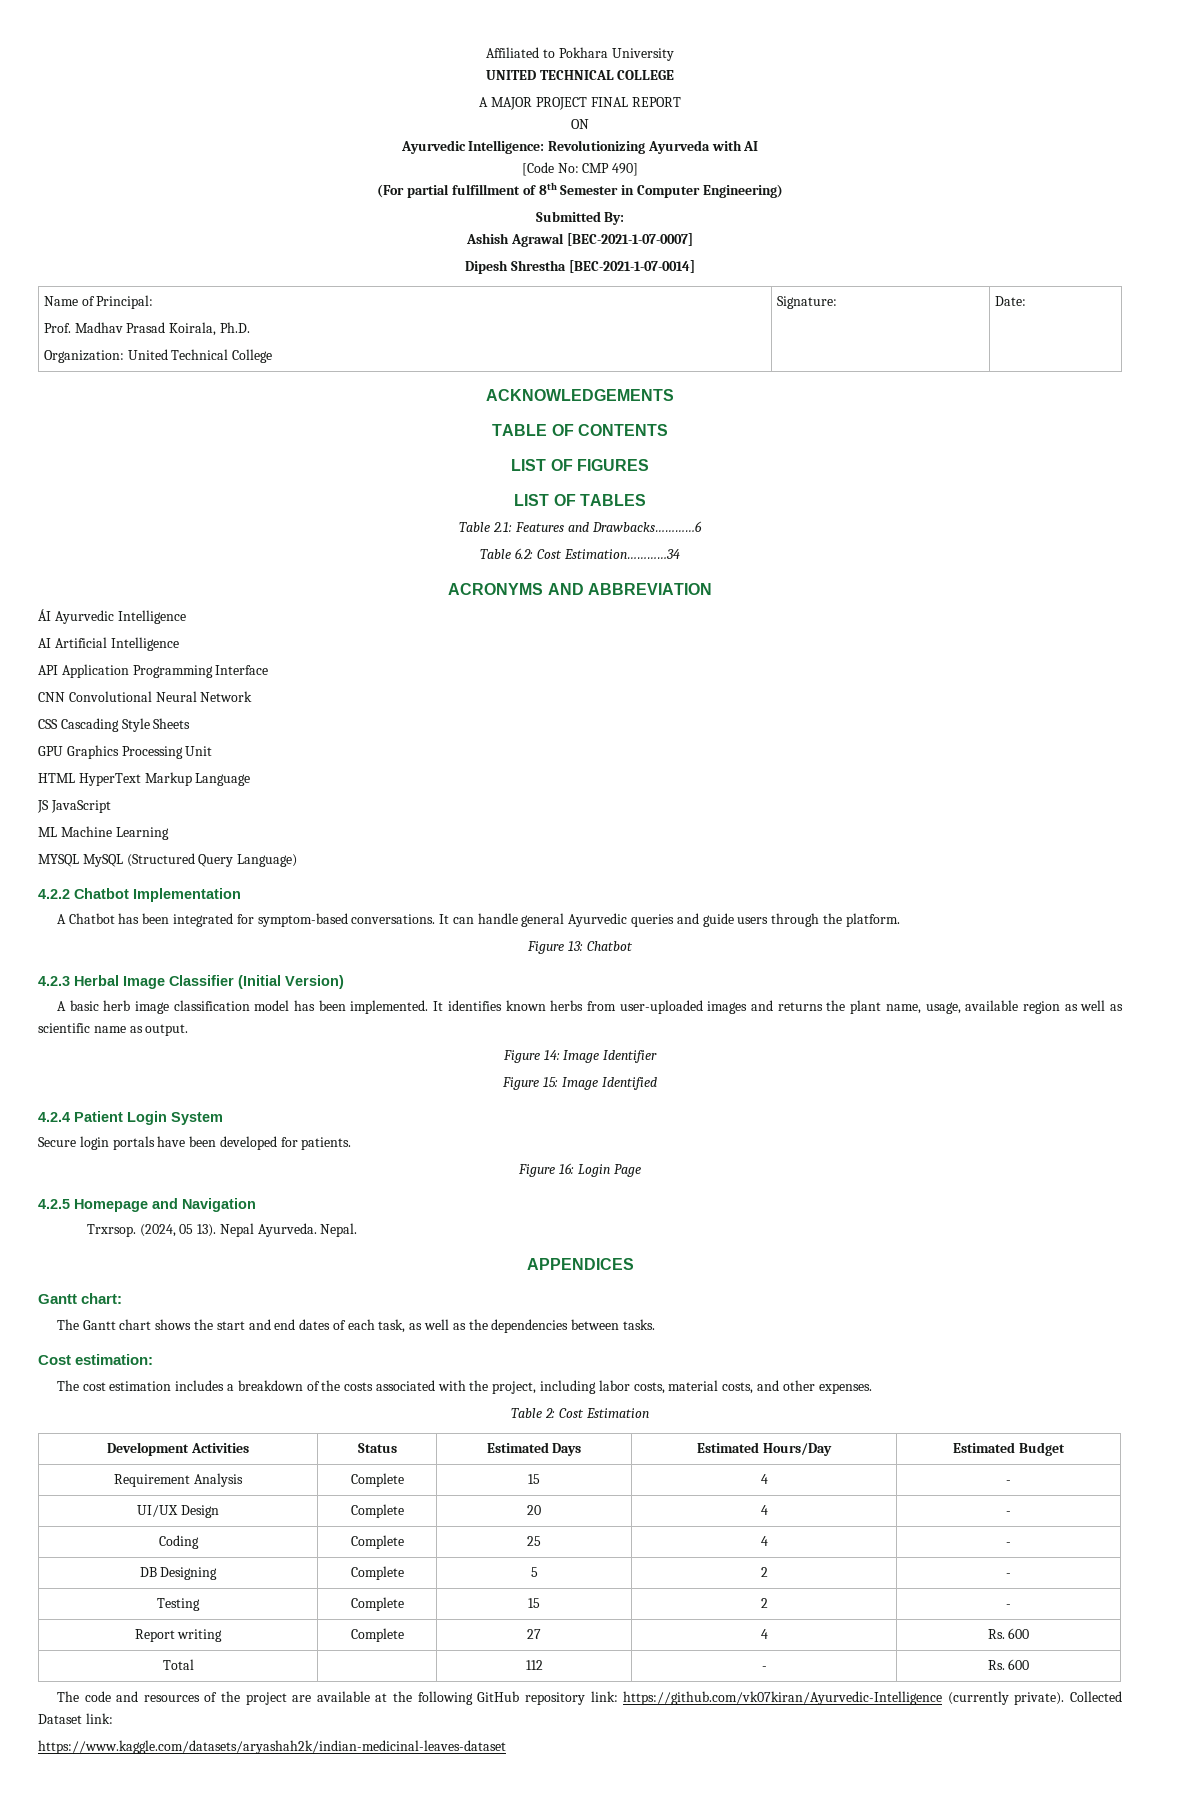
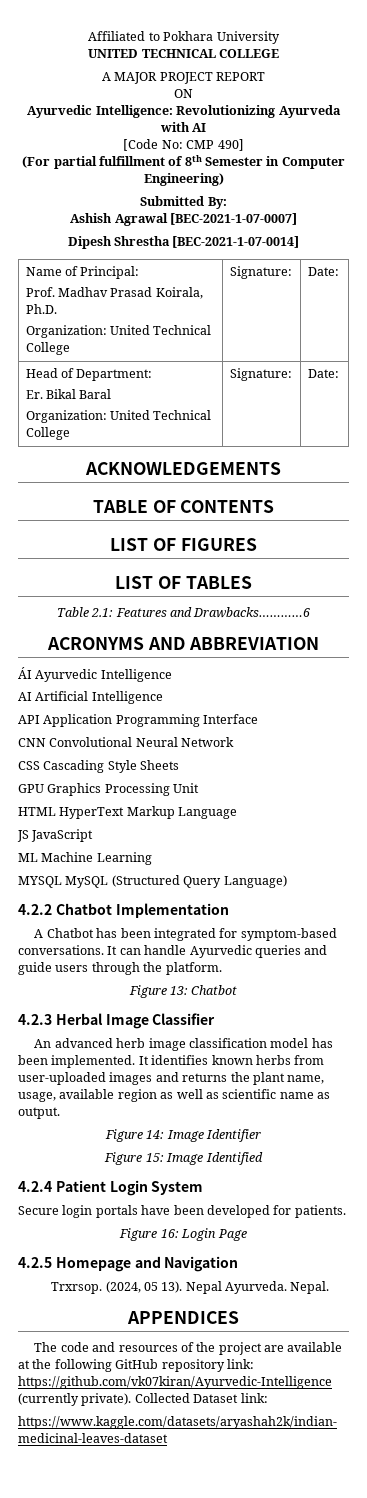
[590,97,628,107] FINAL -> (213, 78) none
(1026, 301) none -> [25,368,153,381] [25,389,112,399] [25,410,212,423] [25,427,70,440] [229,368,292,381] [307,369,339,378] // Head of Department: // Er. Bikal Baral // Organization: United Technical College | Signature: | Date:
[480,548,680,559] // Table 6.2: Cost Estimation…………34 -> (311, 612) none
[521,913,565,927] general -> (187, 950) none
[238,975,344,989] [56,1000,99,1011] (Initial Version) // A basic -> [34,1038,113,1048] // An advanced
[38,1293,123,1304] [56,1319,655,1333] [38,1354,154,1365] [56,1380,872,1394] [511,1408,649,1418] [107,1442,249,1456] [357,1443,397,1453] [486,1442,582,1456] [697,1442,832,1456] [953,1442,1065,1456] [114,1473,243,1487] [350,1473,404,1487] [528,1474,540,1484] [760,1474,768,1484] [1006,1480,1011,1484] [137,1505,219,1518] [350,1504,404,1518] [527,1505,541,1515] [760,1505,768,1515] [1006,1511,1011,1515] [158,1535,199,1549] [350,1535,404,1549] [527,1536,541,1546] [760,1536,768,1546] [1006,1542,1011,1546] [139,1567,218,1580] [350,1566,404,1580] [530,1567,538,1577] [760,1567,768,1577] [1006,1573,1011,1577] [157,1598,200,1611] [350,1597,404,1611] [528,1598,540,1608] [760,1598,768,1608] [1006,1604,1011,1608] [134,1629,223,1642] [350,1628,404,1642] [527,1629,541,1639] [760,1629,768,1639] [987,1628,1030,1639] [162,1659,194,1670] [525,1660,543,1670] [761,1666,767,1670] [987,1659,1030,1670] // Gantt chart: // The Gantt chart shows the start and end dates of each task, as well as the dependencies between tasks. // Cost estimation: // The cost estimation includes a breakdown of the costs associated with the project, including labor costs, material costs, and other expenses. // Table 2: Cost Estimation // Development Activities | Status | Estimated Days | Estimated Hours/Day | Estimated Budget // Requirement Analysis | Complete | 15 | 4 | - // UI/UX Design | Complete | 20 | 4 | - // Coding | Complete | 25 | 4 | - // DB Designing | Complete | 5 | 2 | - // Testing | Complete | 15 | 2 | - // Report writing | Complete | 27 | 4 | Rs. 600 // Total | | 112 | - | Rs. 600 -> (239, 1317) none

